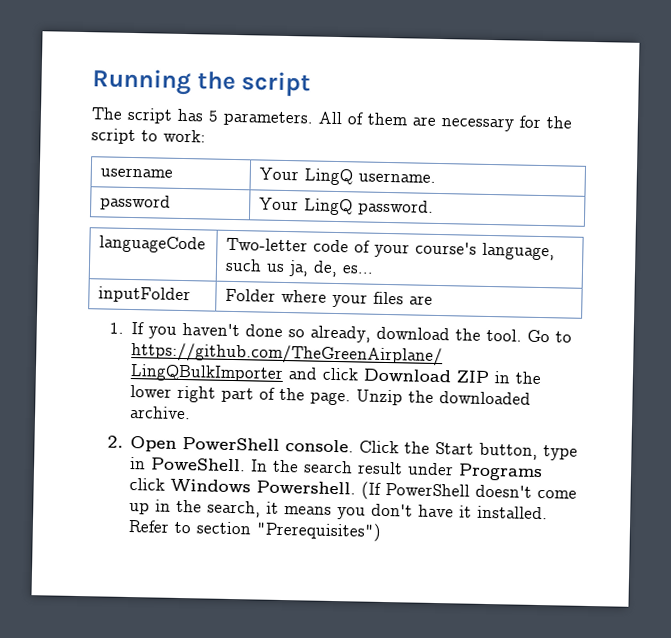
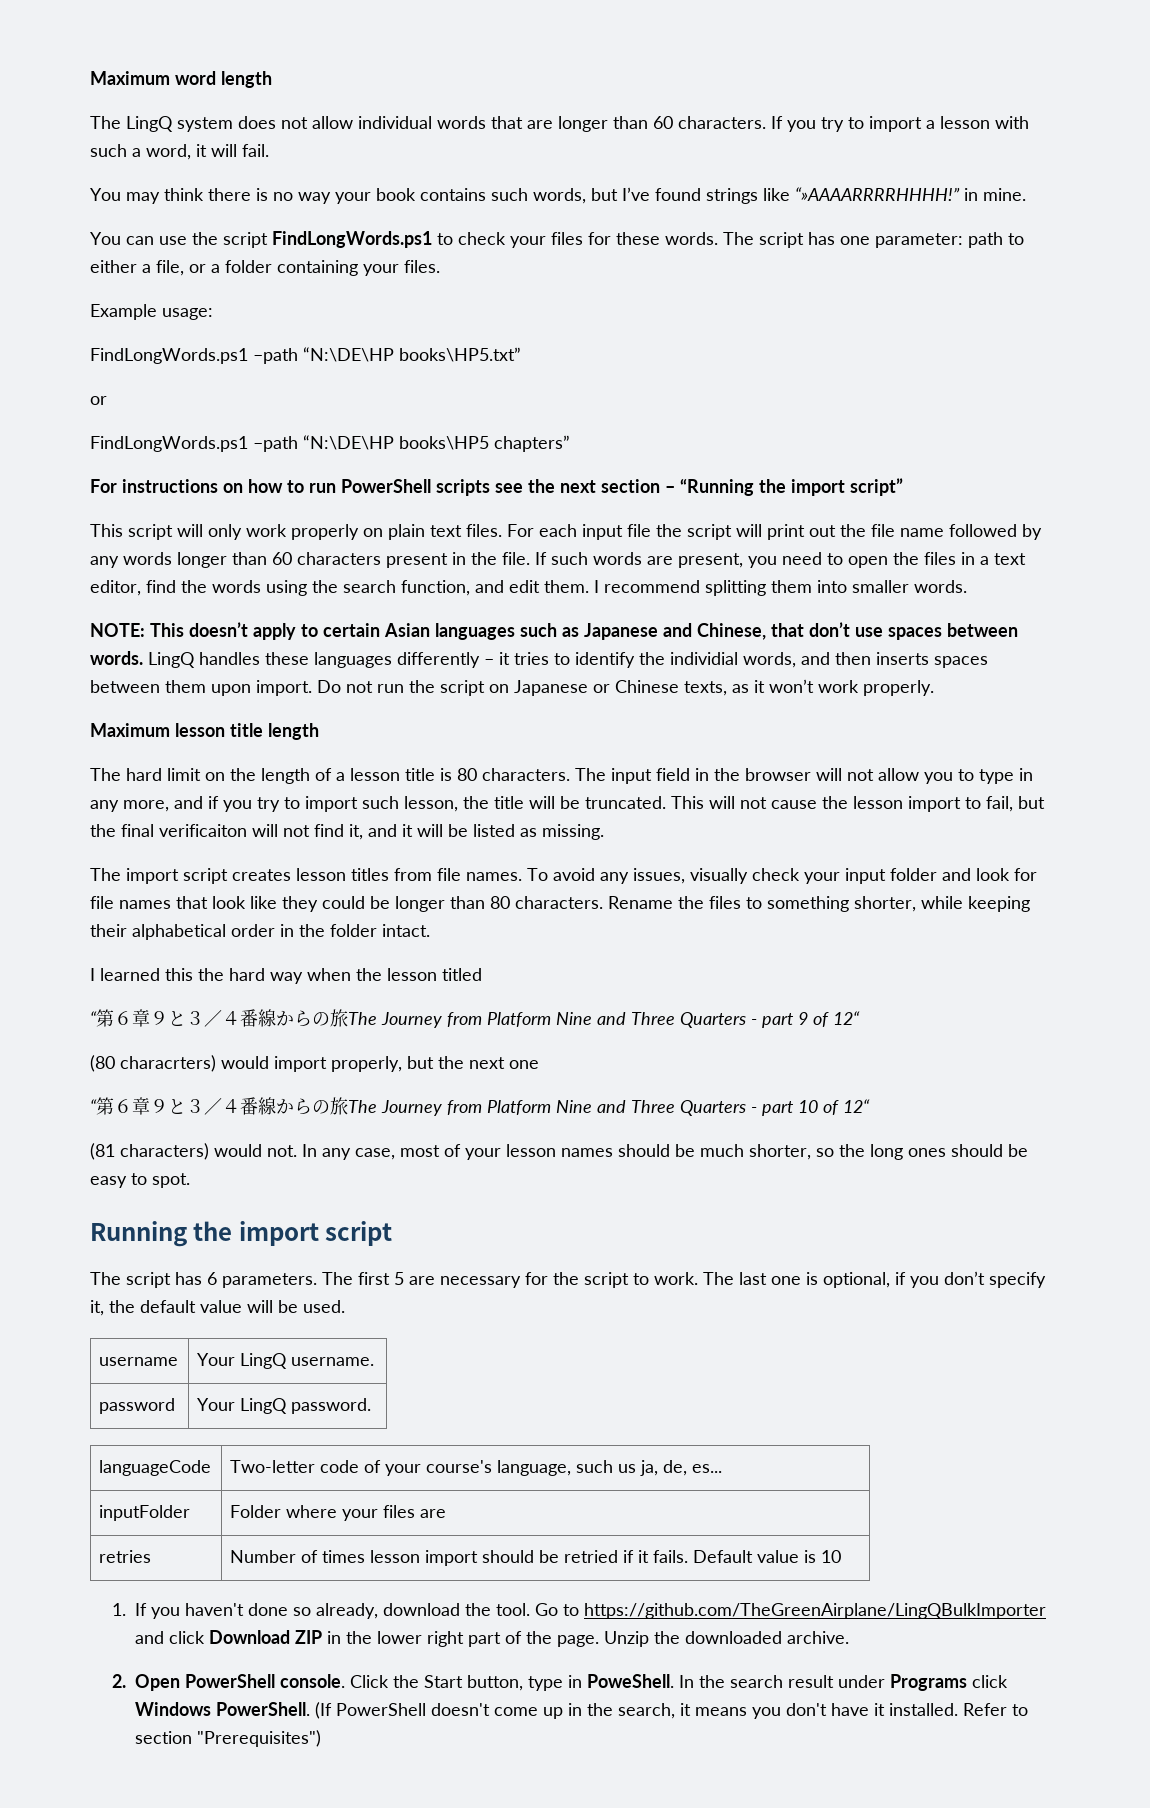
(92, 82) none -> [90,71,272,88] [90,116,1029,132] [90,144,269,160] [90,187,1026,204] [90,231,1024,248] [90,260,440,276] [90,304,213,320] [90,347,521,364] [90,396,107,405] [90,435,570,452] [90,478,903,496] [90,524,1042,540] [90,552,1026,568] [90,580,967,596] [90,622,1018,640] [90,651,988,668] [90,679,934,696] [90,723,319,740] [90,768,1033,784] [90,796,1045,812] [90,824,604,840] [90,868,1037,884] [90,896,1030,912] [90,924,430,940] [90,968,482,984] [90,1009,860,1028] [90,1055,539,1072] [90,1097,870,1116] [90,1143,1028,1160] [90,1173,190,1188] Maximum word length // The LingQ system does not allow individual words that are longer than 60 characters. If you try to import a lesson with such a word, it will fail. // You may think there is no way your book contains such words, but I’ve found strings like “»AAAARRRRHHHH!” in mine. // You can use the script FindLongWords.ps1 to check your files for these words. The script has one parameter: path to either a file, or a folder containing your files. // Example usage: // FindLongWords.ps1 –path “N:\DE\HP books\HP5.txt” // or // FindLongWords.ps1 –path “N:\DE\HP books\HP5 chapters” // For instructions on how to run PowerShell scripts see the next section – “Running the import script” // This script will only work properly on plain text files. For each input file the script will print out the file name followed by any words longer than 60 characters present in the file. If such words are present, you need to open the files in a text editor, find the words using the search function, and edit them. I recommend splitting them into smaller words. // NOTE: This doesn’t apply to certain Asian languages such as Japanese and Chinese, that don’t use spaces between words. LingQ handles these languages differently – it tries to identify the individial words, and then inserts spaces between them upon import. Do not run the script on Japanese or Chinese texts, as it won’t work properly. // Maximum lesson title length // The hard limit on the length of a lesson title is 80 characters. The input field in the browser will not allow you to type in any more, and if you try to import such lesson, the title will be truncated. This will not cause the lesson import to fail, but the final verificaiton will not find it, and it will be listed as missing. // The import script creates lesson titles from file names. To avoid any issues, visually check your input folder and look for file names that look like they could be longer than 80 characters. Rename the files to something shorter, while keeping their alphabetical order in the folder intact. // I learned this the hard way when the lesson titled // “第６章９と３／４番線からの旅The Journey from Platform Nine and Three Quarters - part 9 of 12“ // (80 characrters) would import properly, but the next one // “第６章９と３／４番線からの旅The Journey from Platform Nine and Three Quarters - part 10 of 12“ // (81 characters) would not. In any case, most of your lesson names should be much shorter, so the long ones should be easy to spot. //
(236, 81) none -> [238,1221,319,1246] import
[208,110,408,127] 5 parameters. All of them -> [207,1272,404,1288] 6 parameters. The first 5
[163,129,206,143] work: -> [654,1271,1046,1288] [90,1300,345,1316] work. The last one is optional, if you don’t specify it, the default value will be used.
(434, 300) none -> [99,1550,152,1563] [230,1550,842,1566] // retries | Number of times lesson import should be retried if it fails. Default value is 10
[256,480,357,495] Powershell. -> [215,1702,310,1716] PowerShell.

